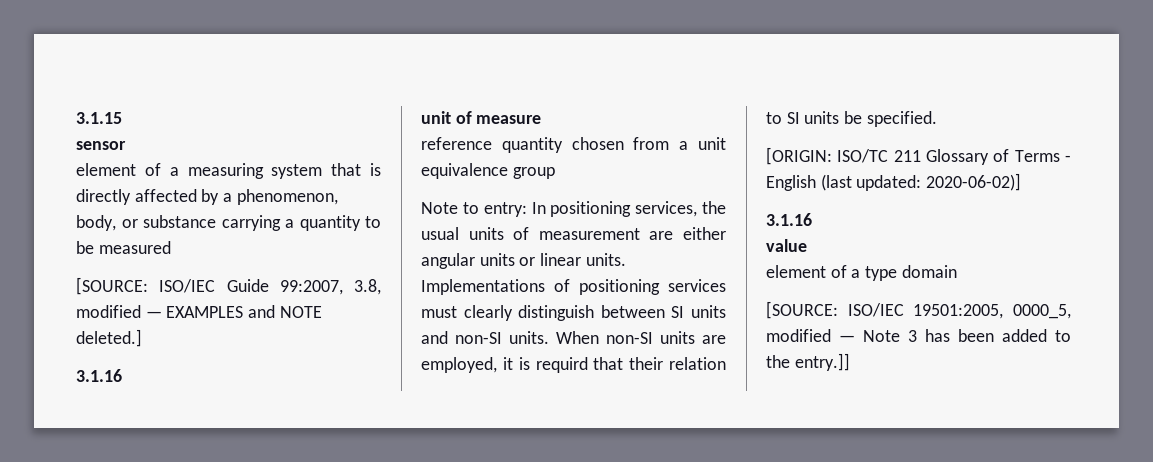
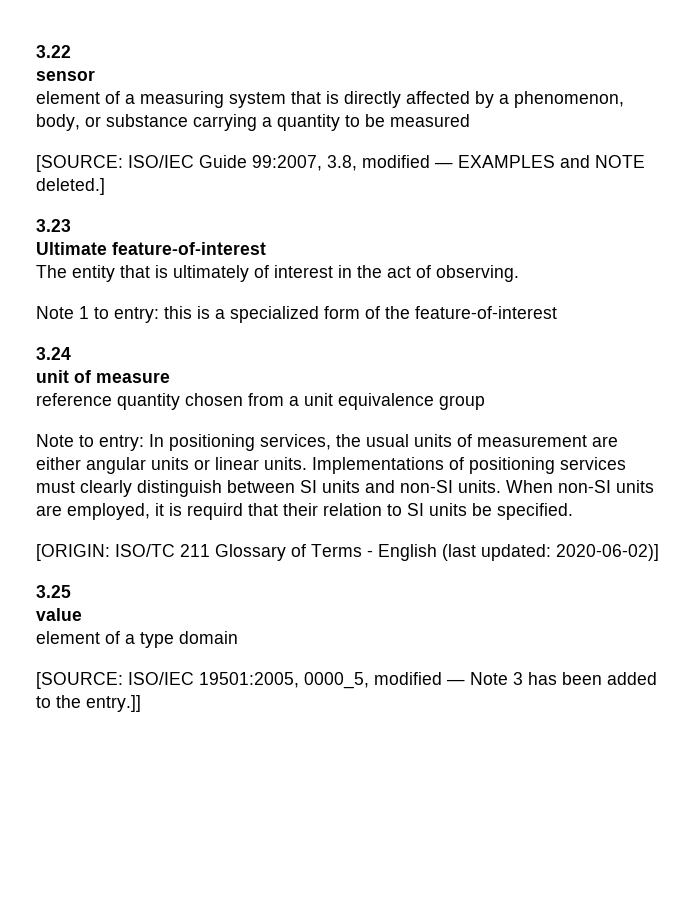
[76,112,122,124] 3.1.15 -> [36,45,71,58] 3.22
[76,369,122,382] 3.1.16 -> [36,219,71,232] [36,242,266,255] [36,265,519,282] [36,306,557,323] [36,347,71,360] 3.23 // Ultimate feature-of-interest // The entity that is ultimately of interest in the act of observing. // Note 1 to entry: this is a specialized form of the feature-of-interest // 3.24
[766,213,812,226] 3.1.16 -> [36,585,71,598] 3.25

